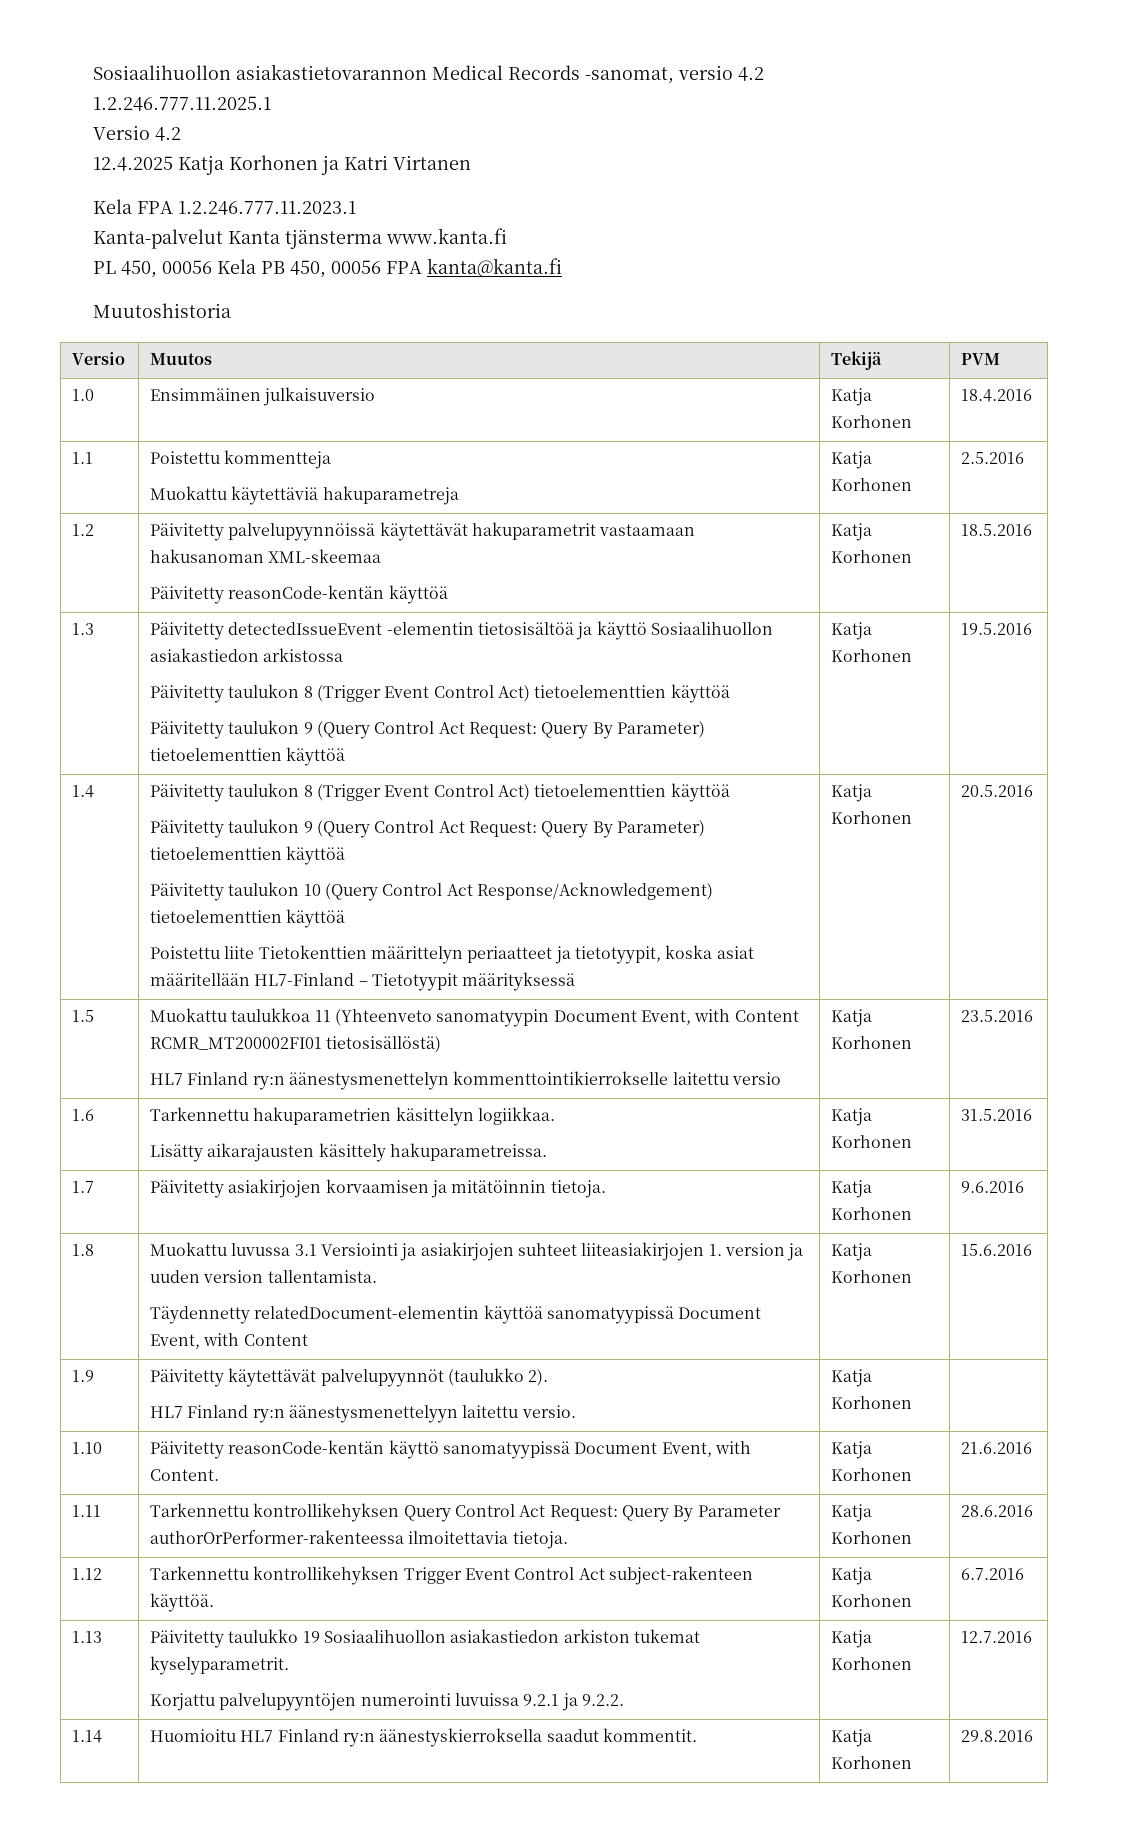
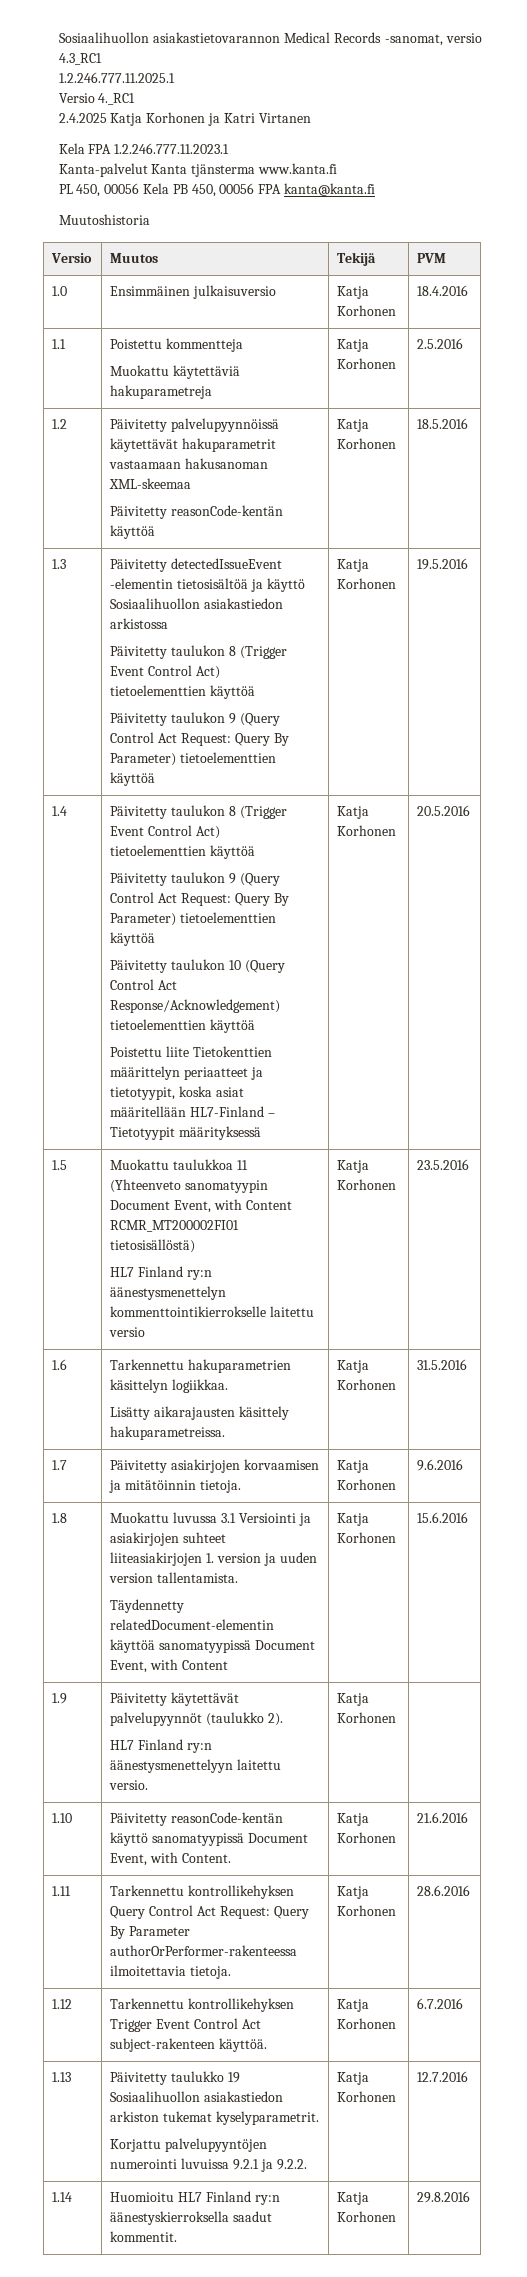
[738,67,765,81] 4.2 -> [58,53,102,65] 4.3_RC1
[155,127,182,141] [93,156,174,171] 4.2 // 12.4.2025 -> [98,93,136,105] [58,113,107,123] 4._RC1 // 2.4.2025

